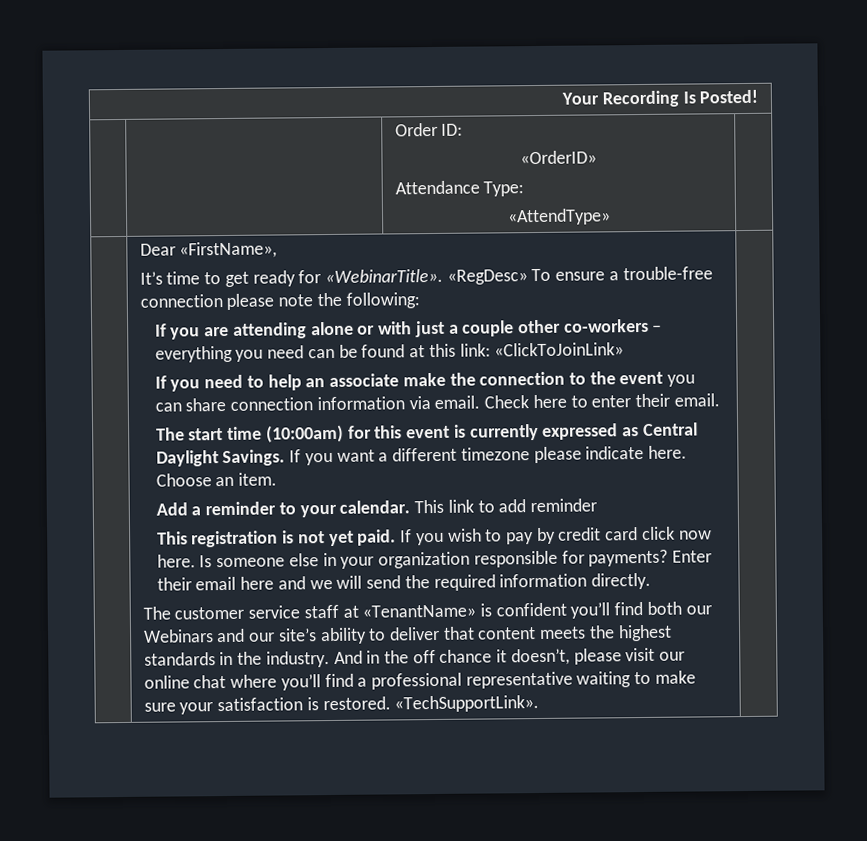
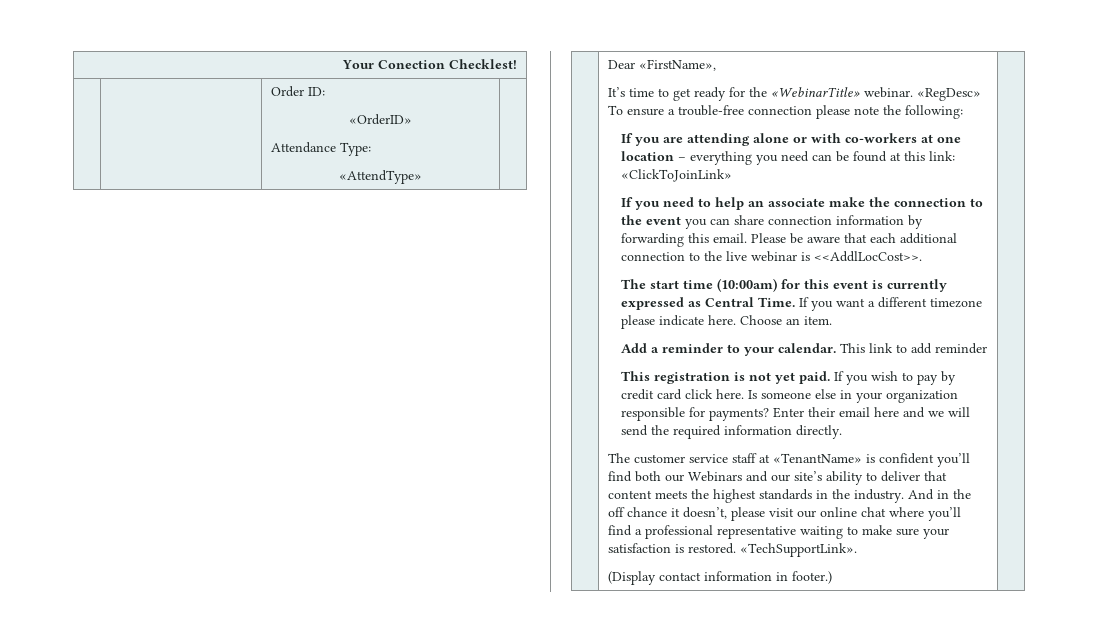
[601,89,759,108] Recording Is Posted! -> [377,59,517,69] Conection Checklest!
[325,268,444,284] «WebinarTitle». -> [749,87,914,98] the «WebinarTitle» webinar.
[414,318,649,338] just a couple other co-workers -> [845,133,962,143] [621,151,675,161] co-workers at one location
[408,393,720,410] via email. Check here to enter their email. -> [908,215,924,229] [621,233,958,247] [621,251,923,262] by forwarding this email. Please be aware that each additional connection to the live webinar is <<AddlLocCost>>.
[155,449,286,467] Daylight Savings. -> [758,297,796,307] Time.
[678,530,712,540] now -> (714, 394) none
(540, 703) none -> [608,571,833,585] // (Display contact information in footer.)

